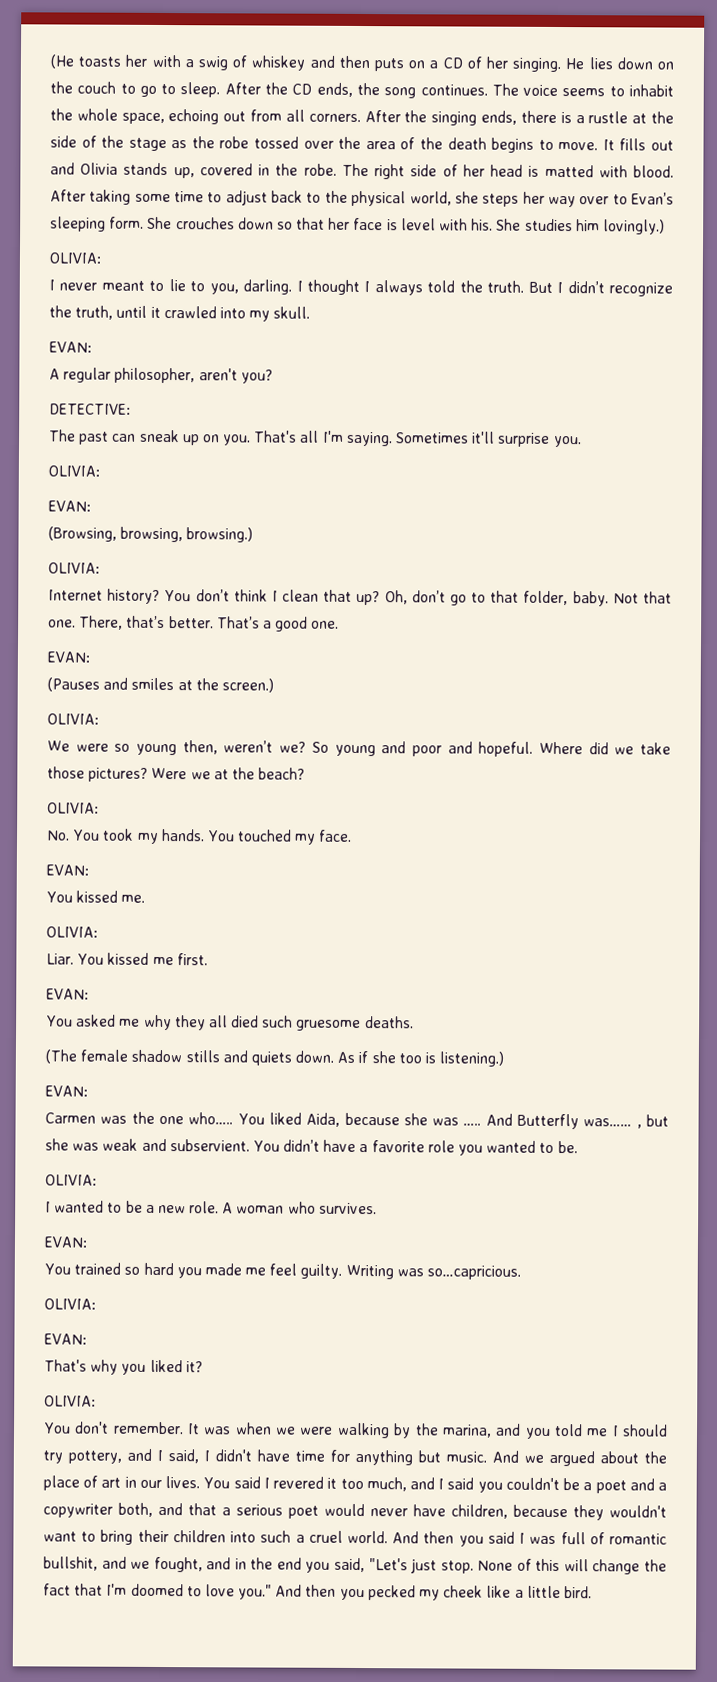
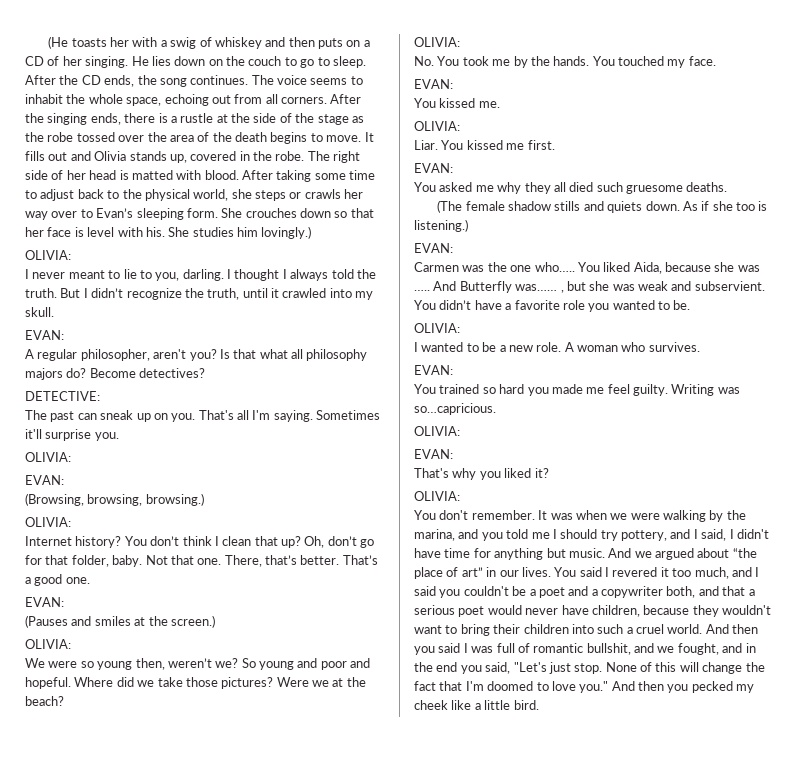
(520, 200) none -> [289,189,341,199] or crawls
(273, 376) none -> [219,349,368,361] [25,368,206,380] Is that what all philosophy majors do? Become detectives?
[471,592,487,603] to -> [25,555,42,565] for
[136,832,159,844] my -> [492,56,550,68] me by the
[644,1451,667,1464] the -> [732,548,757,558] “the
[101,1477,122,1488] art -> [461,567,483,577] art”

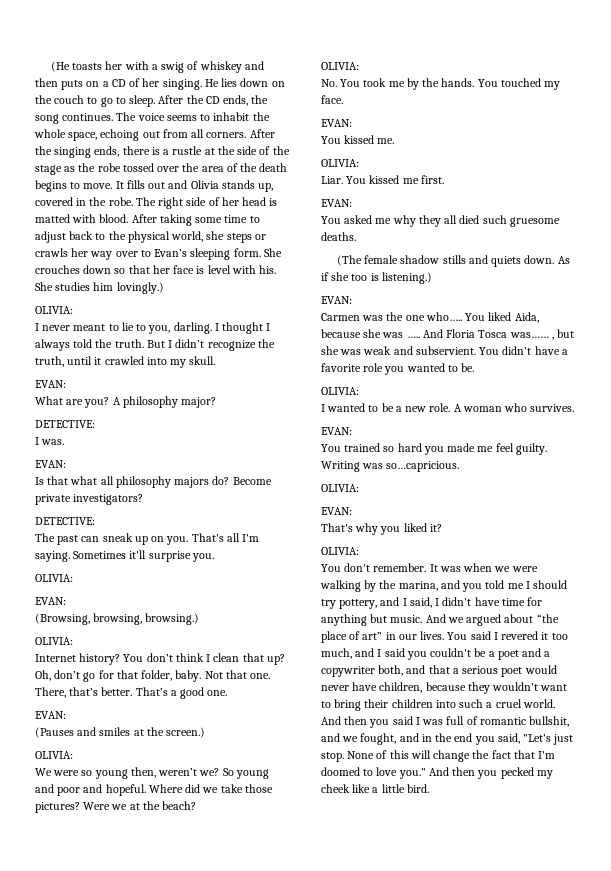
[25,349,217,361] A regular philosopher, aren't you? -> [35,396,217,408] [35,420,95,428] [35,437,65,445] [35,460,66,468] What are you? A philosophy major? // DETECTIVE: // I was. // EVAN: //
[139,368,206,378] detectives? -> [35,494,144,505] private investigators?
[459,281,512,293] Butterfly -> [446,329,508,338] Floria Tosca

